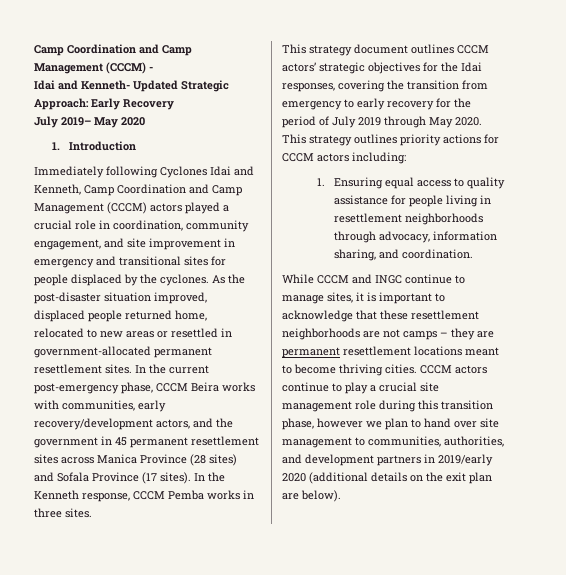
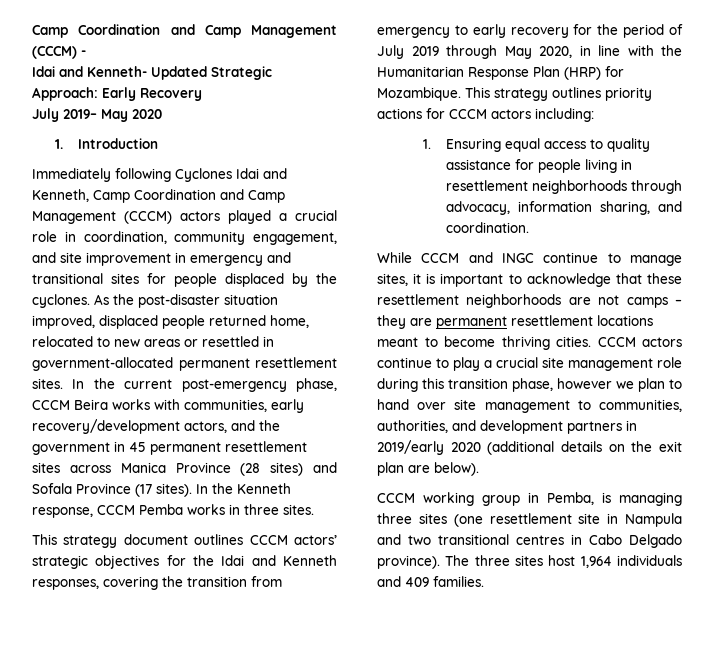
(482, 67) none -> [251,555,338,566] and Kenneth
[455,117,482,126] 2020. -> [539,45,682,58] [377,66,624,80] [377,87,461,101] 2020, in line with the Humanitarian Response Plan (HRP) for Mozambique.
(341, 496) none -> [377,492,682,506] [377,513,682,527] [377,534,682,548] [377,555,682,569] [377,576,484,587] // CCCM working group in Pemba, is managing three sites (one resettlement site in Nampula and two transitional centres in Cabo Delgado province). The three sites host 1,964 individuals and 409 families.

